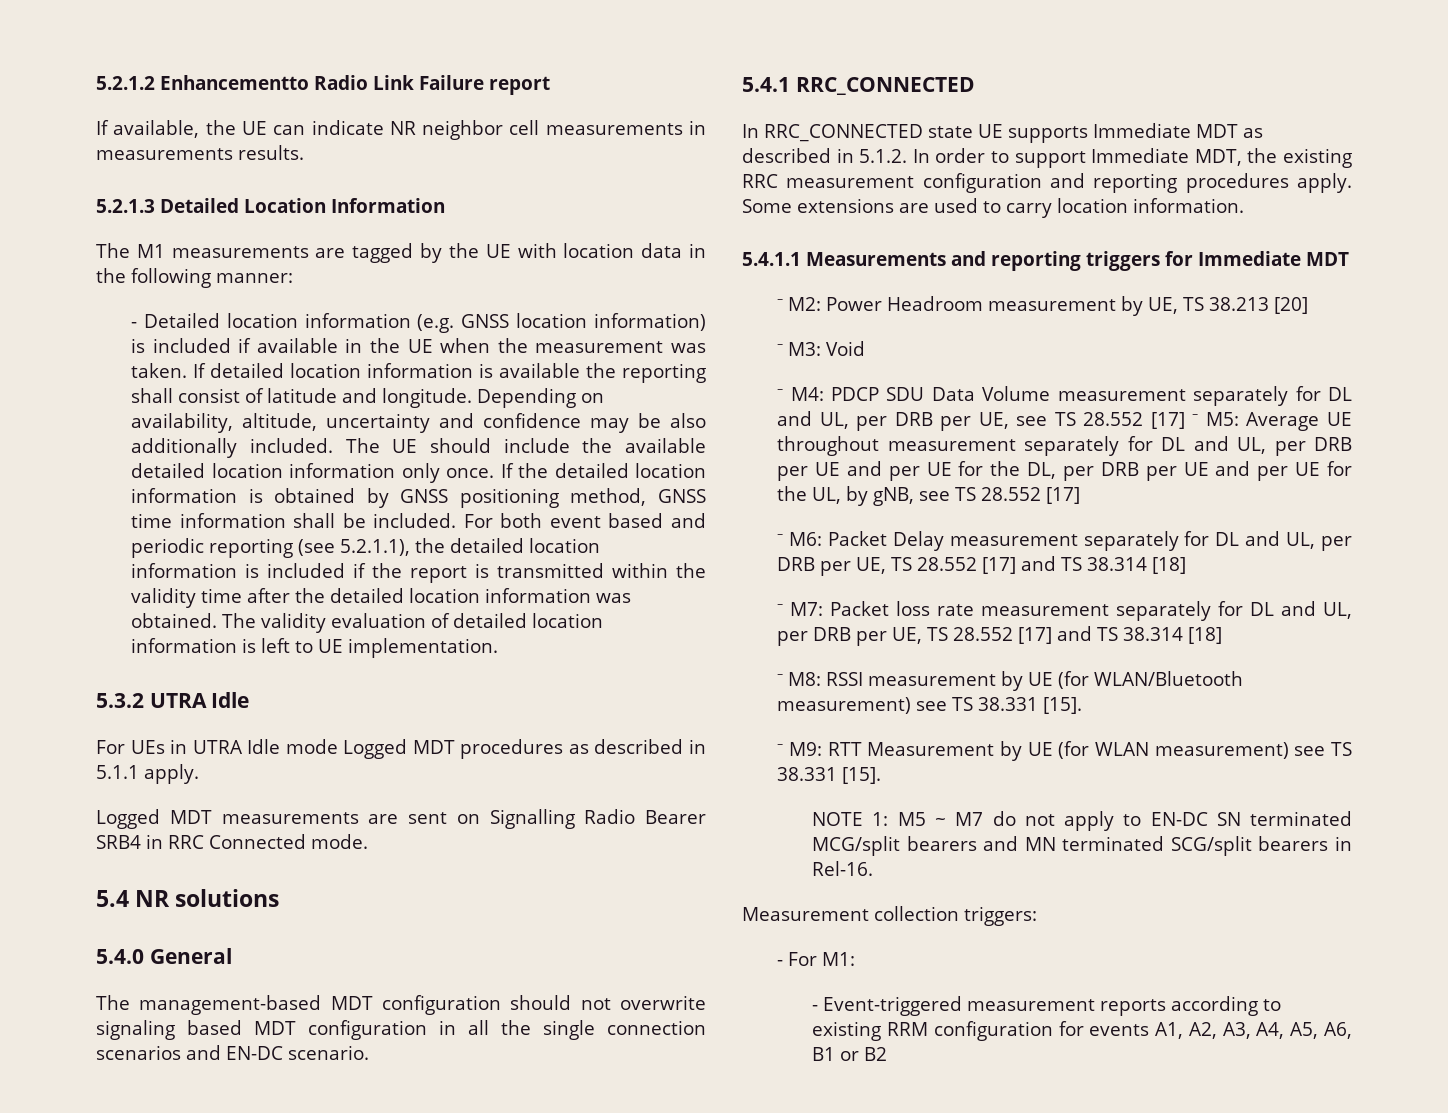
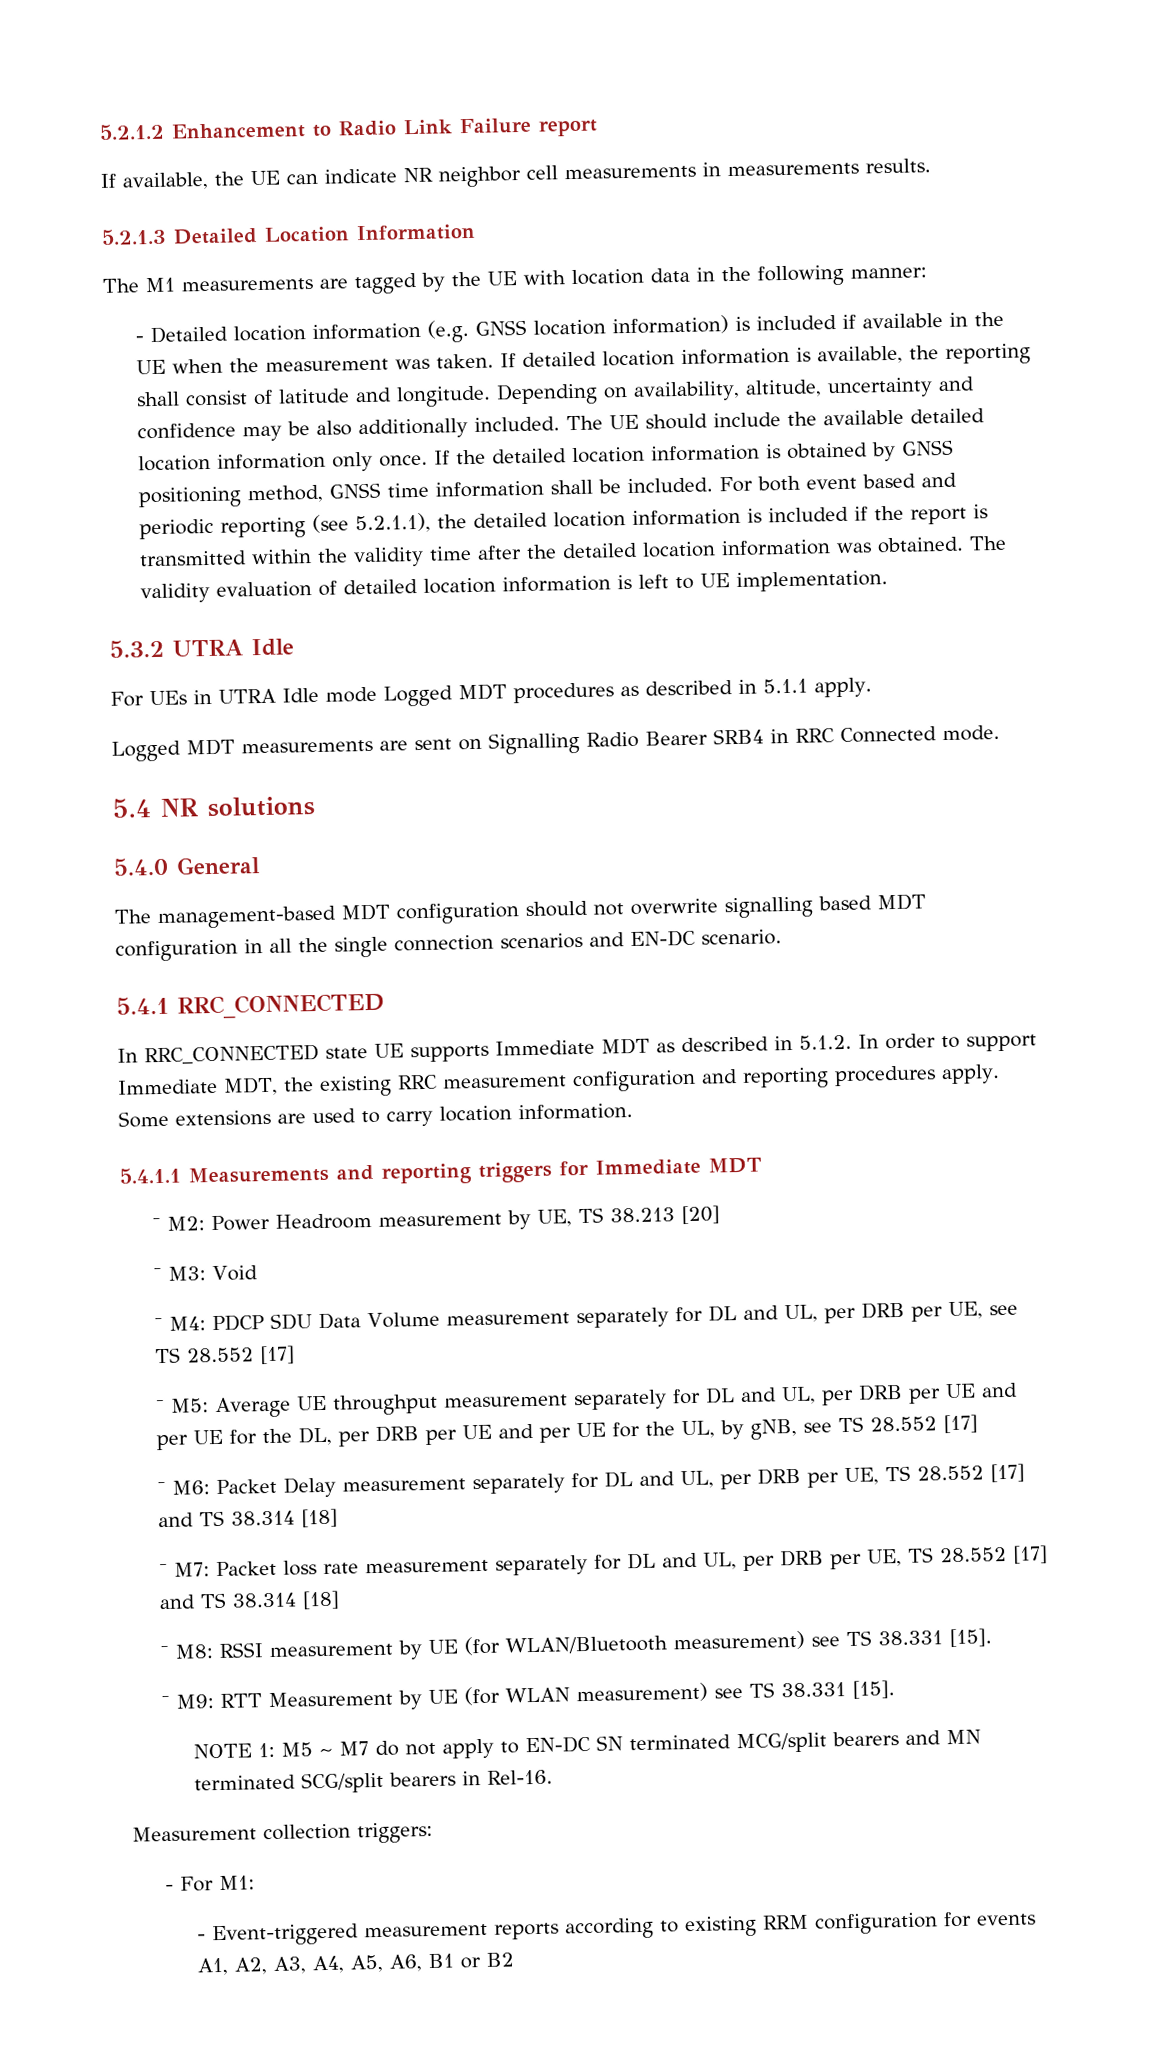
[160,75,309,90] Enhancementto -> [171,122,332,140] Enhancement to
[499,363,581,378] available -> [816,345,903,365] available,
[96,1020,175,1040] signaling -> [724,896,813,919] signalling
(1185, 420) none -> (295, 1355) //
[777,436,880,456] throughout -> [332,1393,438,1416] throughput

